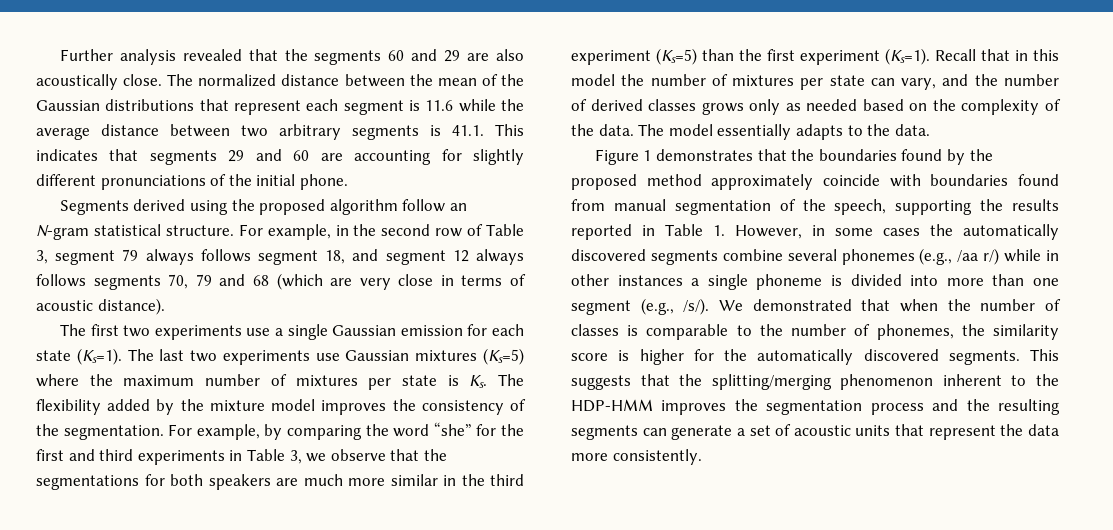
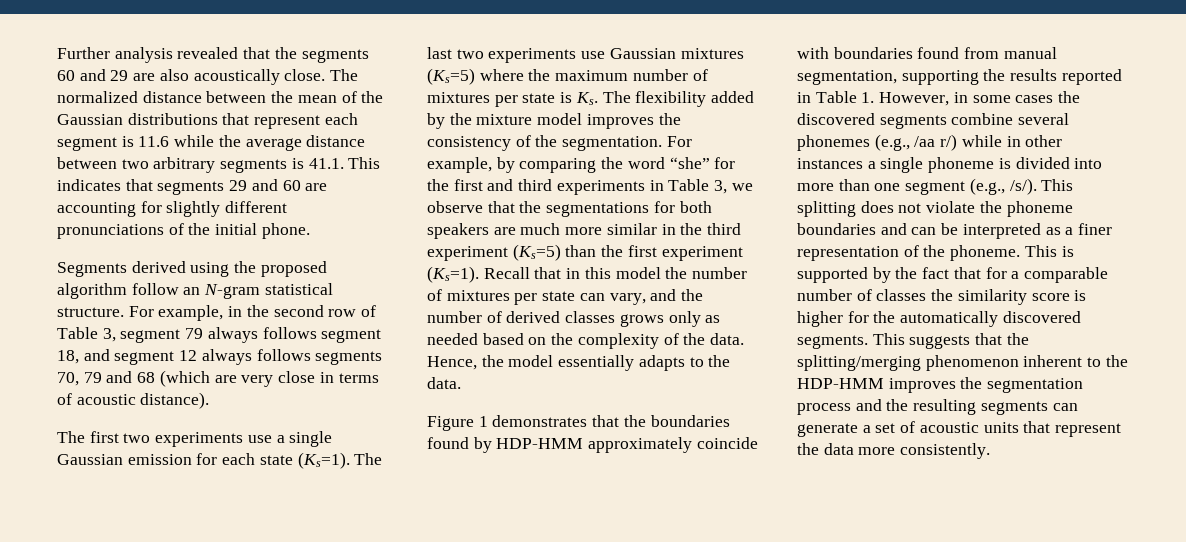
[638,124,665,136] The -> [427,355,504,370] Hence, the
[969,149,993,161] [571,174,702,190] the proposed method -> [496,438,584,449] HDP-HMM
[674,199,887,215] segmentation of the speech, -> [797,70,897,85] segmentation,
[963,224,1059,240] automatically -> (1081, 97) none
[719,299,1061,312] [571,324,954,340] We demonstrated that when the number of classes is comparable to the number of phonemes, -> [1041,179,1074,191] [797,201,1073,217] [797,223,1113,239] [797,245,1074,261] [797,267,1109,283] [797,289,927,301] This splitting does not violate the phoneme boundaries and can be interpreted as a finer representation of the phoneme. This is supported by the fact that for a comparable number of classes

